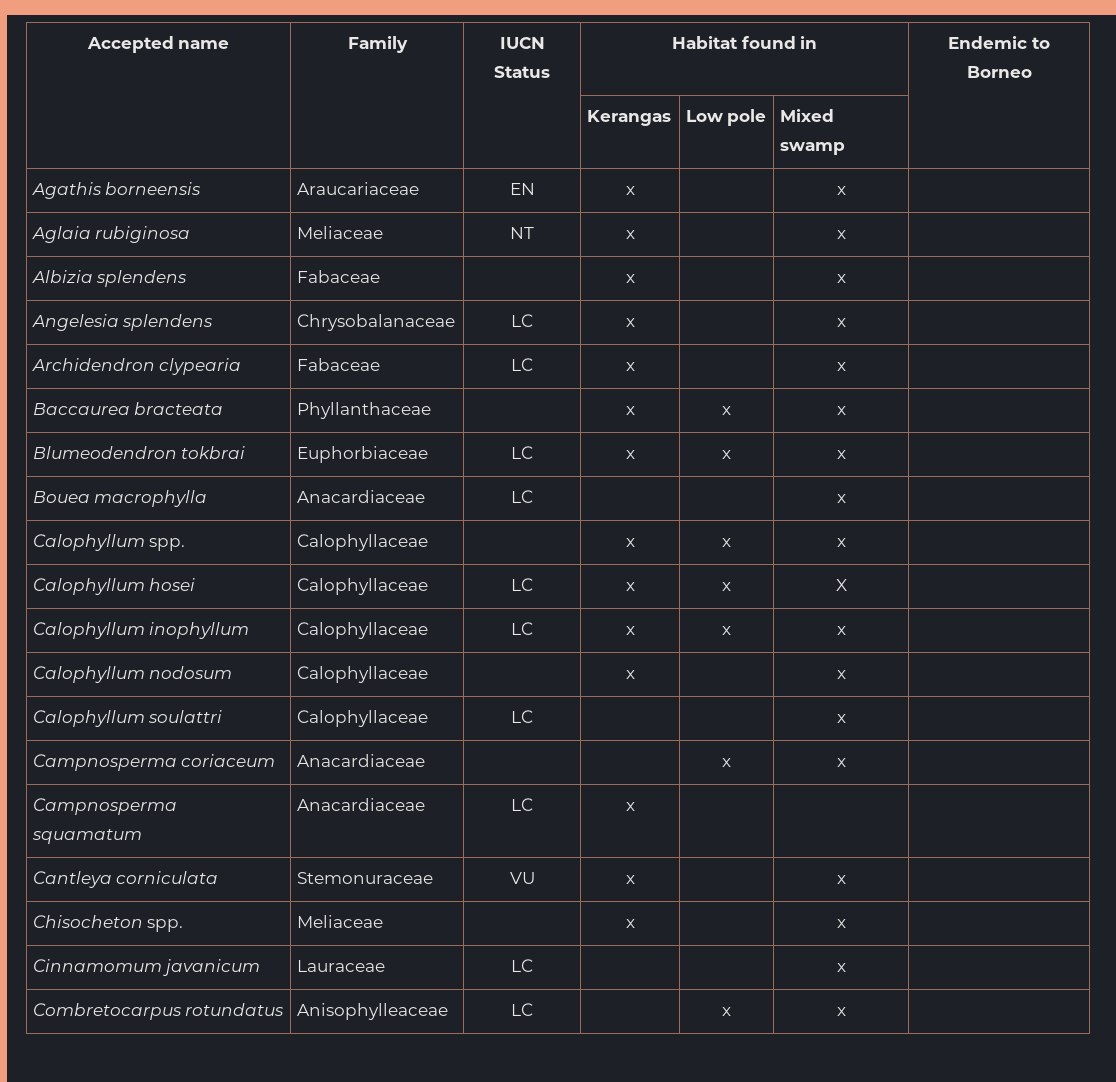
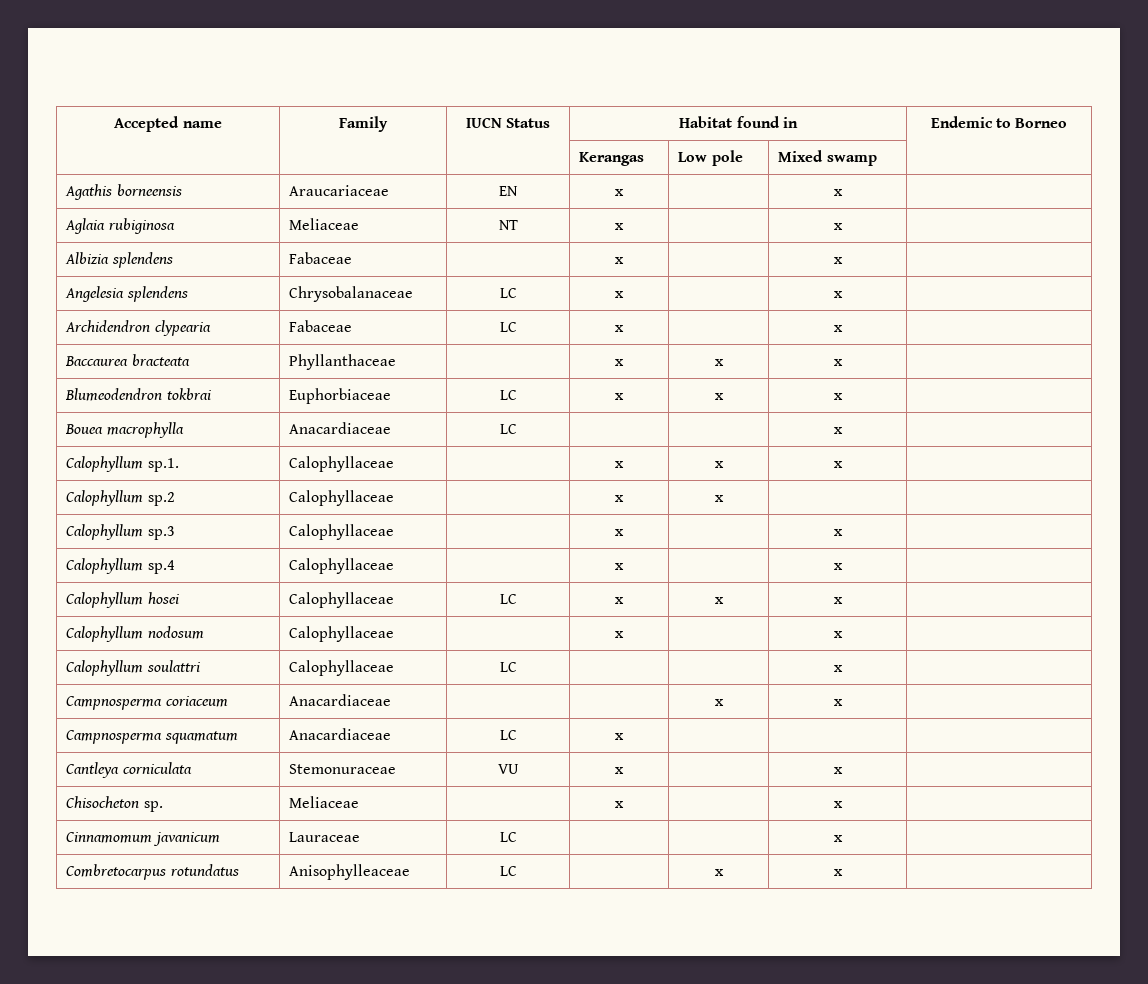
[149,538,186,551] spp. -> [147,458,179,472] sp.1.
[149,578,196,591] [296,578,428,595] [511,578,533,591] [625,582,635,591] [722,582,731,591] [835,579,847,591] [32,622,250,639] hosei | Calophyllaceae | LC | x | x | X | // Calophyllum inophyllum -> [147,492,175,506] [289,490,395,506] [615,495,624,502] [714,495,724,502] [66,524,175,540] [289,524,395,540] [615,529,624,536] [833,529,843,536] [66,558,175,574] [289,558,395,574] [615,563,624,570] [833,563,843,570] [66,592,179,608] sp.2 | Calophyllaceae | | x | x | | // Calophyllum sp.3 | Calophyllaceae | | x | | x | // Calophyllum sp.4 | Calophyllaceae | | x | | x | // Calophyllum hosei
[147,919,184,932] spp. -> [143,801,163,812] sp.

